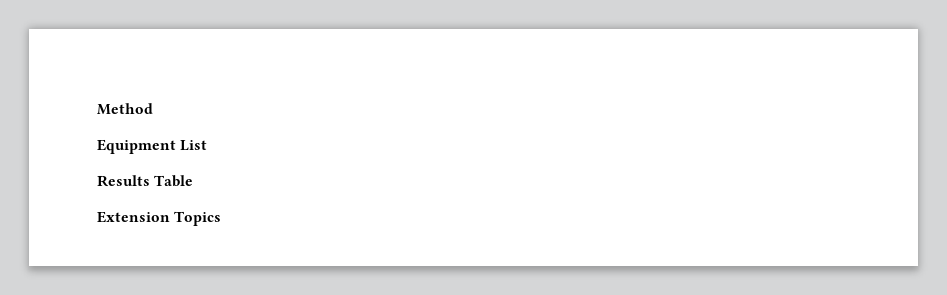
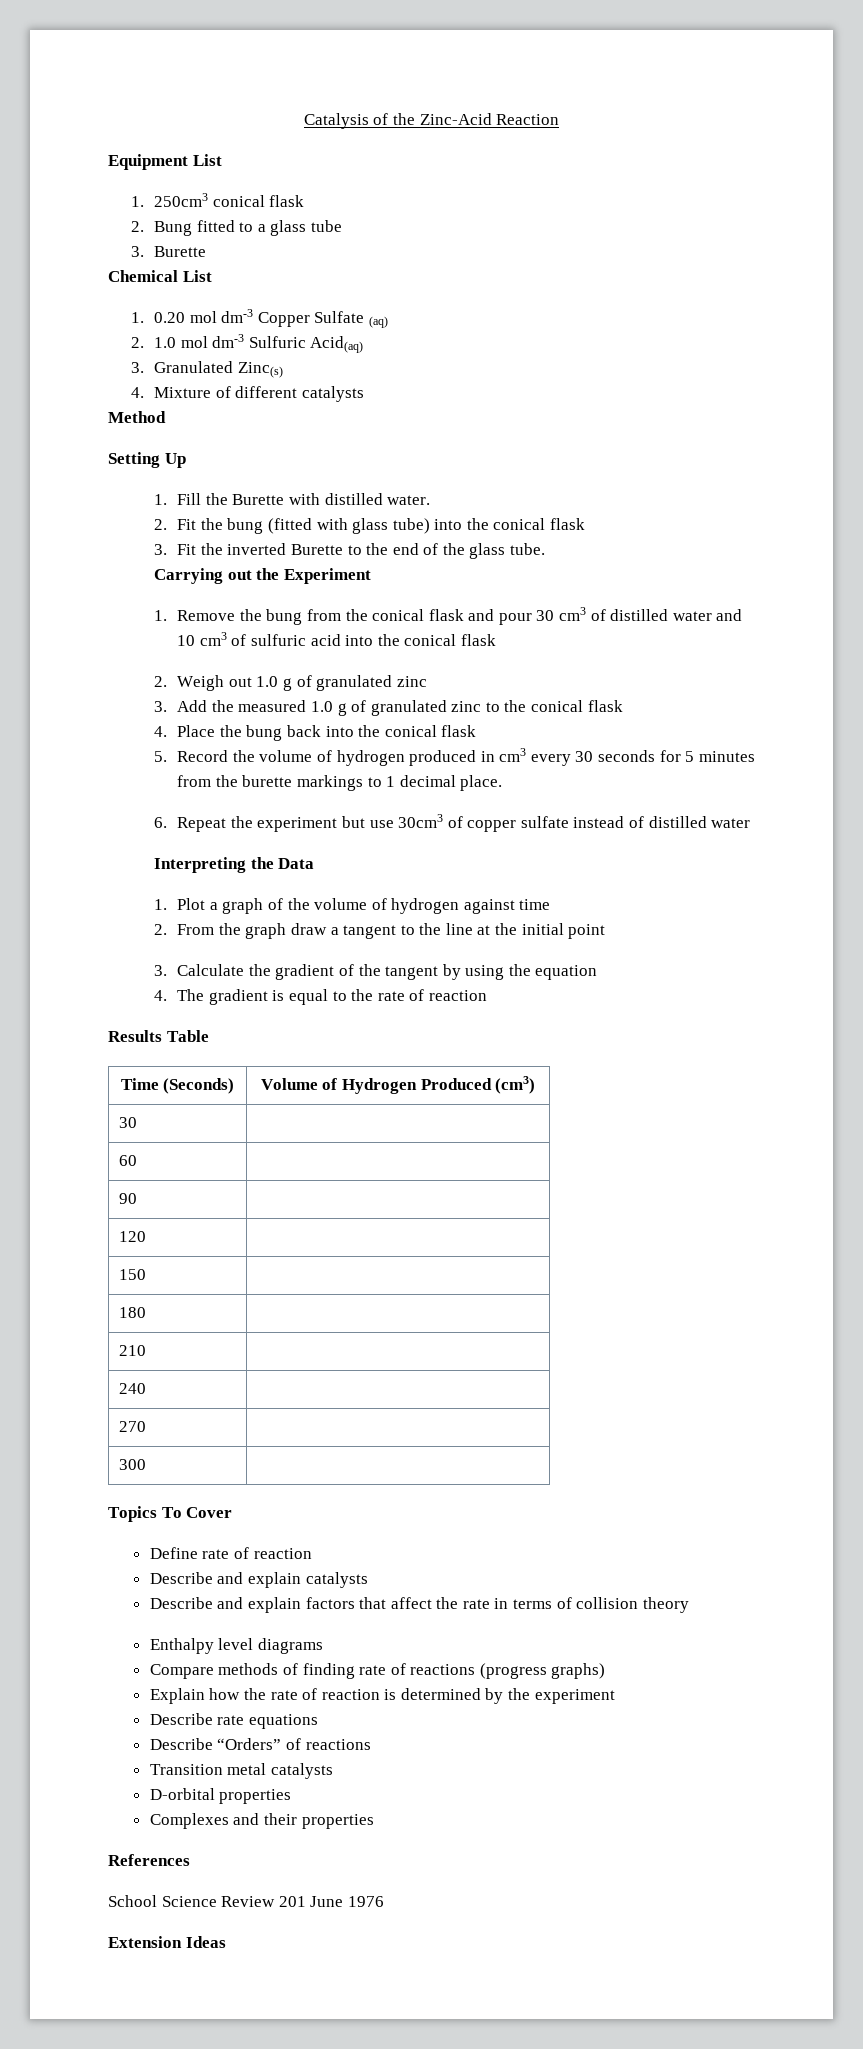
[97,103,153,115] [97,139,208,154] [97,175,194,187] Method // Equipment List // Results Table -> [303,113,560,129] [108,154,222,170] [131,193,305,207] [131,220,343,236] [131,246,207,257] [108,270,212,282] [131,309,389,328] [131,334,364,353] [131,361,283,378] [131,386,364,402] [108,411,166,423] [108,452,186,468] [154,493,431,505] [154,518,586,534] [154,543,546,559] [154,568,371,584] [154,607,743,625] [177,632,496,646] [154,675,427,691] [154,700,623,716] [154,725,477,741] [154,748,755,766] [177,775,503,791] [154,814,751,832] [154,857,315,873] [154,898,551,914] [154,923,606,939] [154,964,598,980] [154,989,487,1005] [108,1030,209,1042] [120,1078,235,1094] [260,1076,536,1094] [119,1117,138,1128] [119,1155,138,1166] [119,1193,138,1204] [119,1231,147,1242] [119,1269,147,1280] [119,1307,147,1318] [119,1345,147,1356] [119,1383,147,1394] [119,1421,147,1432] [119,1459,147,1470] [108,1506,233,1522] [149,1547,312,1559] [149,1572,368,1588] [149,1597,689,1613] [149,1638,323,1654] [149,1663,606,1679] [149,1688,615,1704] [149,1713,318,1729] [149,1738,371,1750] [149,1763,333,1779] [149,1788,292,1804] [149,1813,374,1829] [108,1854,190,1866] [108,1895,384,1907] Catalysis of the Zinc-Acid Reaction // Equipment List // 1. 250cm3 conical flask // 2. Bung fitted to a glass tube // 3. Burette // Chemical List // 1. 0.20 mol dm-3 Copper Sulfate (aq) // 2. 1.0 mol dm-3 Sulfuric Acid(aq) // 3. Granulated Zinc(s) // 4. Mixture of different catalysts // Method // Setting Up // 1. Fill the Burette with distilled water. // 2. Fit the bung (fitted with glass tube) into the conical flask // 3. Fit the inverted Burette to the end of the glass tube. // Carrying out the Experiment // 1. Remove the bung from the conical flask and pour 30 cm3 of distilled water and 10 cm3 of sulfuric acid into the conical flask // 2. Weigh out 1.0 g of granulated zinc // 3. Add the measured 1.0 g of granulated zinc to the conical flask // 4. Place the bung back into the conical flask // 5. Record the volume of hydrogen produced in cm3 every 30 seconds for 5 minutes from the burette markings to 1 decimal place. // 6. Repeat the experiment but use 30cm3 of copper sulfate instead of distilled water // Interpreting the Data // 1. Plot a graph of the volume of hydrogen against time // 2. From the graph draw a tangent to the line at the initial point // 3. Calculate the gradient of the tangent by using the equation // 4. The gradient is equal to the rate of reaction // Results Table // Time (Seconds) | Volume of Hydrogen Produced (cm3) // 30 | // 60 | // 90 | // 120 | // 150 | // 180 | // 210 | // 240 | // 270 | // 300 | // Topics To Cover // Define rate of reaction // Describe and explain catalysts // Describe and explain factors that affect the rate in terms of collision theory // Enthalpy level diagrams // Compare methods of finding rate of reactions (progress graphs) // Explain how the rate of reaction is determined by the experiment // Describe rate equations // Describe “Orders” of reactions // Transition metal catalysts // D-orbital properties // Complexes and their properties // References // School Science Review 201 June 1976
[174,211,222,226] Topics -> [185,1936,226,1948] Ideas

